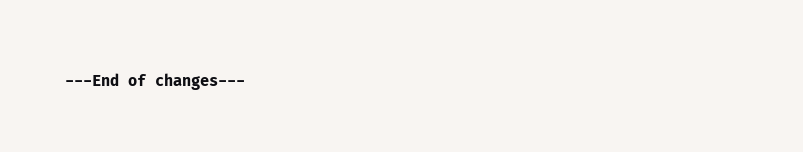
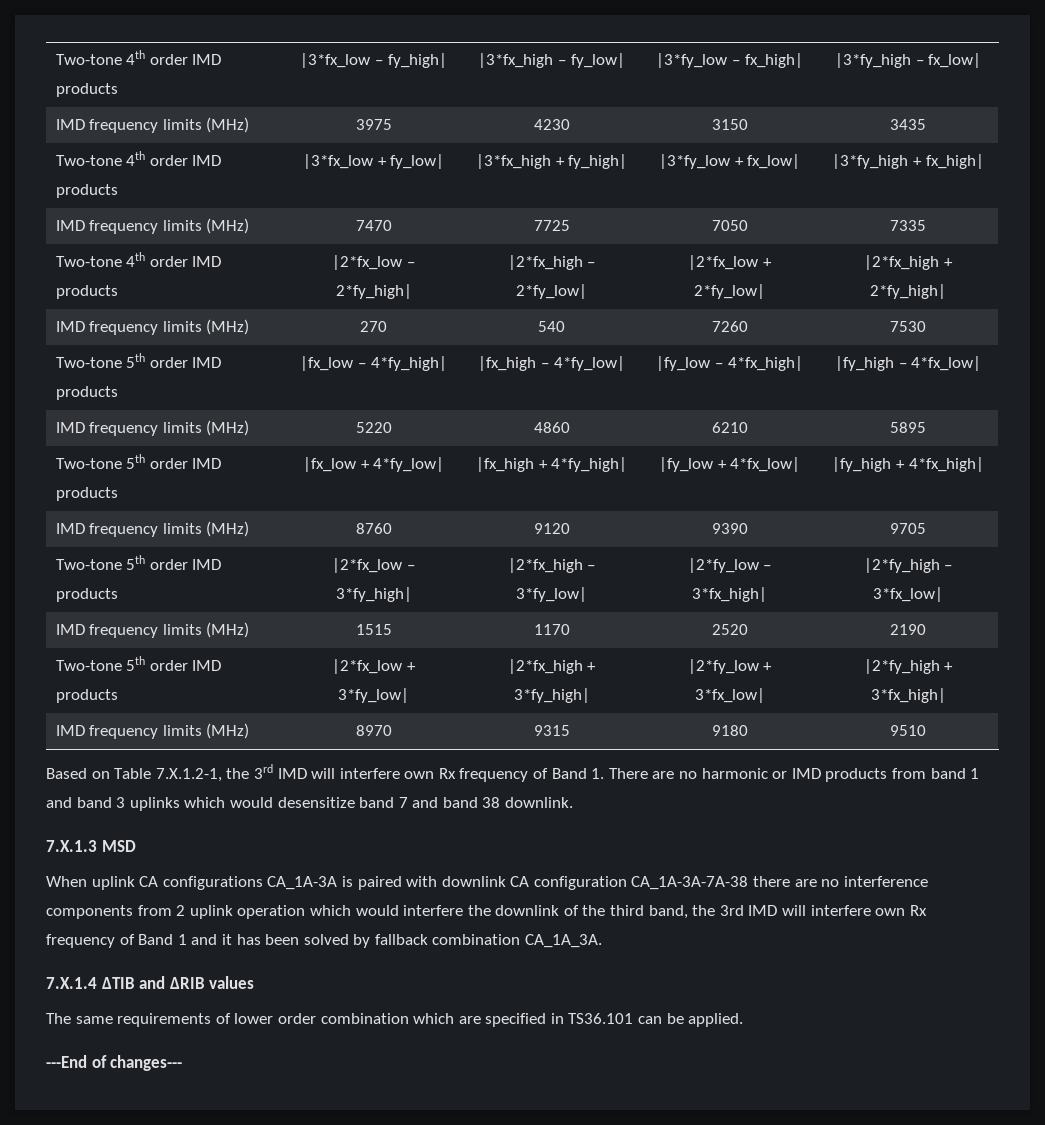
(65, 79) none -> [55,50,222,65] [55,83,118,97] [300,53,447,68] [478,53,625,68] [656,53,803,68] [834,53,982,68] [55,117,250,133] [355,119,392,130] [533,119,570,130] [711,119,748,130] [890,119,926,130] [55,151,222,166] [55,184,118,198] [302,154,445,169] [475,154,628,169] [658,154,801,169] [832,154,984,169] [55,218,250,234] [355,220,392,231] [533,220,570,231] [711,220,748,231] [890,220,926,231] [55,252,222,267] [55,285,118,299] [332,255,415,270] [335,284,412,299] [507,255,596,270] [516,284,587,299] [688,255,772,270] [694,284,765,299] [864,255,953,270] [870,284,946,299] [55,319,250,335] [360,321,387,332] [538,321,565,332] [711,321,748,332] [890,321,926,332] [55,353,222,368] [55,386,118,400] [300,356,447,371] [478,356,625,371] [656,356,803,371] [834,356,982,371] [55,420,250,436] [355,422,392,433] [533,422,570,433] [711,422,748,433] [890,422,926,433] [55,454,222,469] [55,487,118,501] [302,457,445,472] [475,457,628,472] [658,457,801,472] [832,457,984,472] [55,521,250,537] [355,523,392,534] [533,523,570,534] [711,523,748,534] [890,523,926,534] [55,555,222,570] [55,588,118,602] [332,558,415,573] [335,587,412,602] [507,558,596,573] [516,587,587,602] [687,558,772,573] [692,587,767,602] [863,558,953,573] [873,587,943,602] [55,622,250,638] [355,624,392,635] [533,624,570,635] [711,624,748,635] [890,624,926,635] [55,656,222,671] [55,689,118,703] [332,659,416,674] [338,688,409,703] [507,659,597,674] [513,688,590,703] [687,659,773,674] [694,688,765,703] [863,659,954,674] [870,688,946,703] [55,723,250,739] [355,725,392,736] [533,725,570,736] [711,725,748,736] [890,725,926,736] [46,764,980,782] [46,797,574,811] [46,840,136,852] [46,876,928,890] [46,905,927,919] [46,934,603,948] [46,976,255,989] [46,1013,744,1027] Two-tone 4th order IMD products | |3*fx_low – fy_high| | |3*fx_high – fy_low| | |3*fy_low – fx_high| | |3*fy_high – fx_low| // IMD frequency limits (MHz) | 3975 | 4230 | 3150 | 3435 // Two-tone 4th order IMD products | |3*fx_low + fy_low| | |3*fx_high + fy_high| | |3*fy_low + fx_low| | |3*fy_high + fx_high| // IMD frequency limits (MHz) | 7470 | 7725 | 7050 | 7335 // Two-tone 4th order IMD products | |2*fx_low – 2*fy_high| | |2*fx_high – 2*fy_low| | |2*fx_low + 2*fy_low| | |2*fx_high + 2*fy_high| // IMD frequency limits (MHz) | 270 | 540 | 7260 | 7530 // Two-tone 5th order IMD products | |fx_low – 4*fy_high| | |fx_high – 4*fy_low| | |fy_low – 4*fx_high| | |fy_high – 4*fx_low| // IMD frequency limits (MHz) | 5220 | 4860 | 6210 | 5895 // Two-tone 5th order IMD products | |fx_low + 4*fy_low| | |fx_high + 4*fy_high| | |fy_low + 4*fx_low| | |fy_high + 4*fx_high| // IMD frequency limits (MHz) | 8760 | 9120 | 9390 | 9705 // Two-tone 5th order IMD products | |2*fx_low – 3*fy_high| | |2*fx_high – 3*fy_low| | |2*fy_low – 3*fx_high| | |2*fy_high – 3*fx_low| // IMD frequency limits (MHz) | 1515 | 1170 | 2520 | 2190 // Two-tone 5th order IMD products | |2*fx_low + 3*fy_low| | |2*fx_high + 3*fy_high| | |2*fy_low + 3*fx_low| | |2*fy_high + 3*fx_high| // IMD frequency limits (MHz) | 8970 | 9315 | 9180 | 9510 // Based on Table 7.X.1.2-1, the 3rd IMD will interfere own Rx frequency of Band 1. There are no harmonic or IMD products from band 1 and band 3 uplinks which would desensitize band 7 and band 38 downlink. // 7.X.1.3 MSD // When uplink CA configurations CA_1A-3A is paired with downlink CA configuration CA_1A-3A-7A-38 there are no interference components from 2 uplink operation which would interfere the downlink of the third band, the 3rd IMD will interfere own Rx frequency of Band 1 and it has been solved by fallback combination CA_1A_3A. // 7.X.1.4 ∆TIB and ∆RIB values // The same requirements of lower order combination which are specified in TS36.101 can be applied. //

